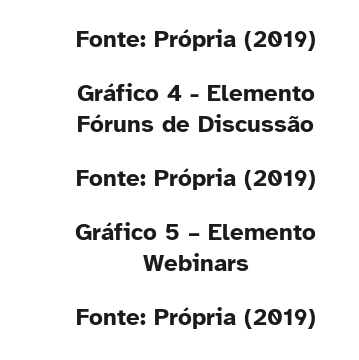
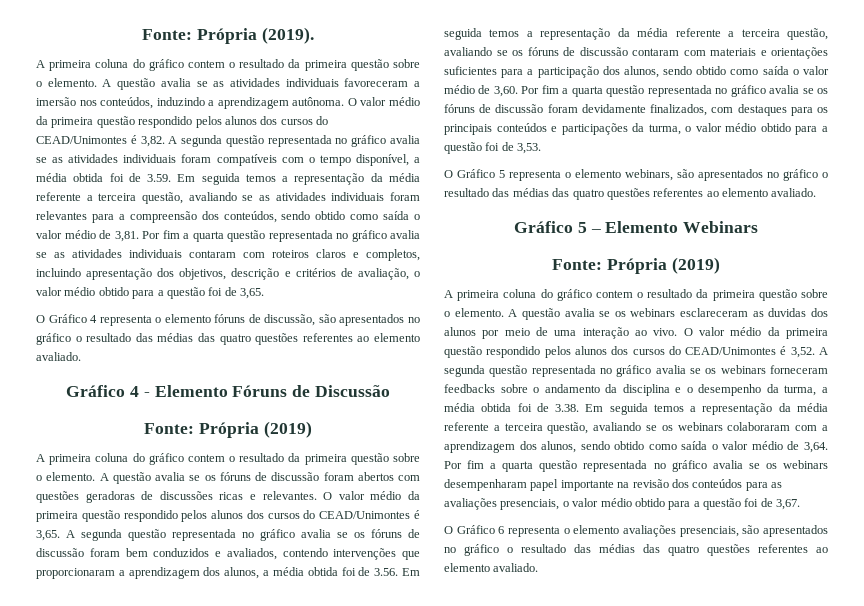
[75,29,316,51] Fonte: Própria (2019) -> [142,27,314,44] [36,59,421,71] [36,78,420,90] [36,97,420,109] [36,116,328,128] [36,135,420,147] [36,154,421,166] [36,173,420,185] [36,192,420,204] [36,211,420,223] [36,230,420,242] [36,249,420,261] [36,268,420,280] [36,287,264,299] [36,314,420,326] [36,333,420,345] [36,352,81,361] Fonte: Própria (2019). // A primeira coluna do gráfico contem o resultado da primeira questão sobre o elemento. A questão avalia se as atividades individuais favoreceram a imersão nos conteúdos, induzindo a aprendizagem autônoma. O valor médio da primeira questão respondido pelos alunos dos cursos do CEAD/Unimontes é 3,82. A segunda questão representada no gráfico avalia se as atividades individuais foram compatíveis com o tempo disponível, a média obtida foi de 3.59. Em seguida temos a representação da média referente a terceira questão, avaliando se as atividades individuais foram relevantes para a compreensão dos conteúdos, sendo obtido como saída o valor médio de 3,81. Por fim a quarta questão representada no gráfico avalia se as atividades individuais contaram com roteiros claros e completos, incluindo apresentação dos objetivos, descrição e critérios de avaliação, o valor médio obtido para a questão foi de 3,65. // O Gráfico 4 representa o elemento fóruns de discussão, são apresentados no gráfico o resultado das médias das quatro questões referentes ao elemento avaliado.
(316, 180) none -> [36,453,421,465] [36,472,420,484] [36,491,421,503] [36,510,420,522] [36,529,420,541] [36,548,420,560] [36,567,420,579] [444,28,828,40] [444,47,828,59] [444,66,829,78] [444,85,828,97] [444,104,828,116] [444,123,828,135] [444,142,542,154] [444,169,828,181] [444,188,817,200] // A primeira coluna do gráfico contem o resultado da primeira questão sobre o elemento. A questão avalia se os fóruns de discussão foram abertos com questões geradoras de discussões ricas e relevantes. O valor médio da primeira questão respondido pelos alunos dos cursos do CEAD/Unimontes é 3,65. A segunda questão representada no gráfico avalia se os fóruns de discussão foram bem conduzidos e avaliados, contendo intervenções que proporcionaram a aprendizagem dos alunos, a média obtida foi de 3.56. Em seguida temos a representação da média referente a terceira questão, avaliando se os fóruns de discussão contaram com materiais e orientações suficientes para a participação dos alunos, sendo obtido como saída o valor médio de 3,60. Por fim a quarta questão representada no gráfico avalia se os fóruns de discussão foram devidamente finalizados, com destaques para os principais conteúdos e participações da turma, o valor médio obtido para a questão foi de 3,53. // O Gráfico 5 representa o elemento webinars, são apresentados no gráfico o resultado das médias das quatro questões referentes ao elemento avaliado.
(316, 319) none -> [444,289,828,301] [444,308,828,320] [444,327,828,339] [444,346,828,358] [444,365,828,377] [444,384,828,396] [444,403,828,415] [444,422,828,434] [444,441,828,453] [444,460,828,472] [444,479,782,491] [444,498,801,510] [444,525,828,537] [444,544,828,556] [444,563,539,572] // A primeira coluna do gráfico contem o resultado da primeira questão sobre o elemento. A questão avalia se os webinars esclareceram as duvidas dos alunos por meio de uma interação ao vivo. O valor médio da primeira questão respondido pelos alunos dos cursos do CEAD/Unimontes é 3,52. A segunda questão representada no gráfico avalia se os webinars forneceram feedbacks sobre o andamento da disciplina e o desempenho da turma, a média obtida foi de 3.38. Em seguida temos a representação da média referente a terceira questão, avaliando se os webinars colaboraram com a aprendizagem dos alunos, sendo obtido como saída o valor médio de 3,64. Por fim a quarta questão representada no gráfico avalia se os webinars desempenharam papel importante na revisão dos conteúdos para as avaliações presenciais, o valor médio obtido para a questão foi de 3,67. // O Gráfico 6 representa o elemento avaliações presenciais, são apresentados no gráfico o resultado das médias das quatro questões referentes ao elemento avaliado.

